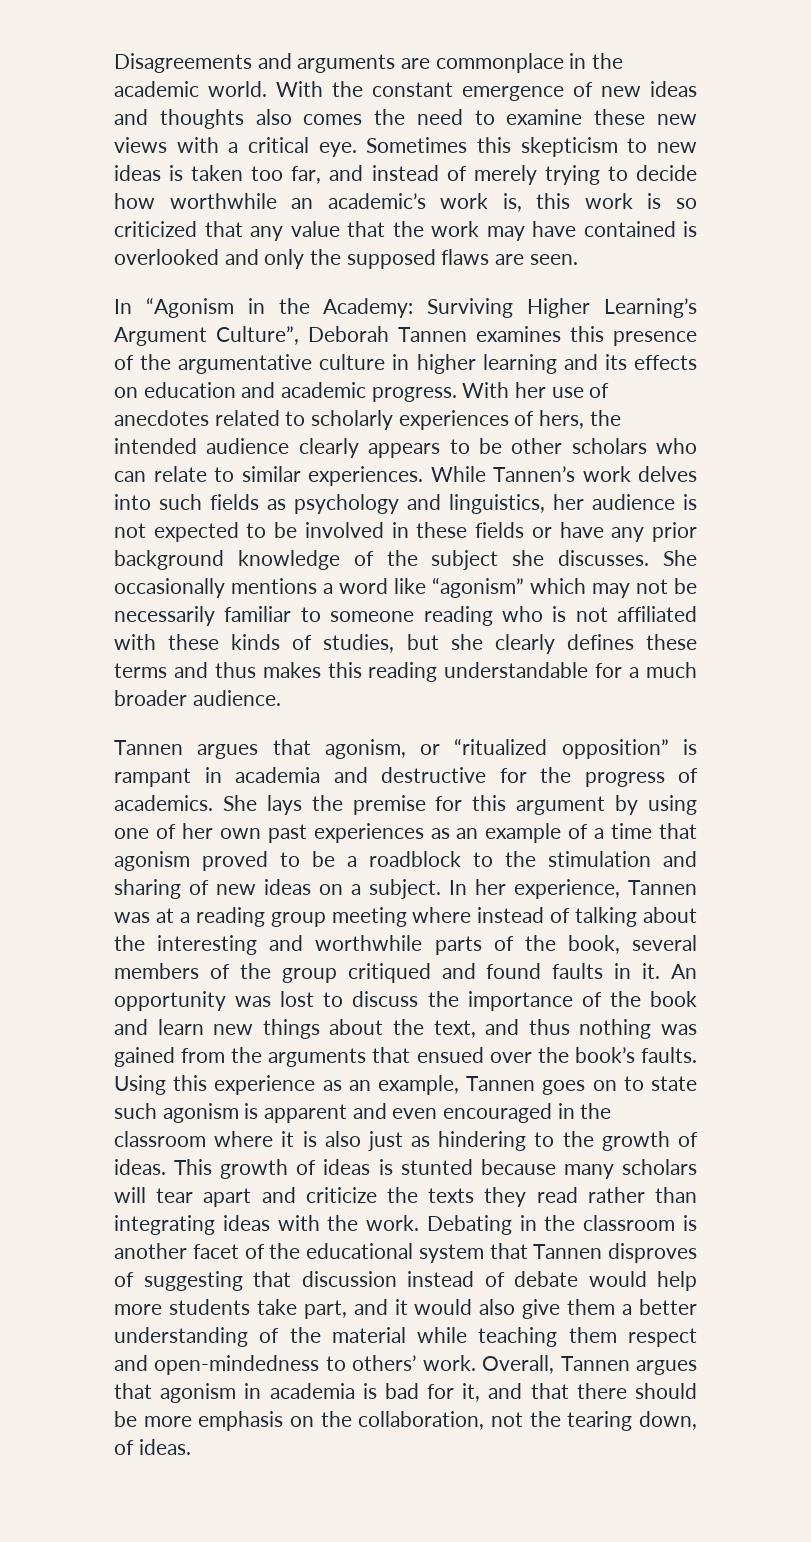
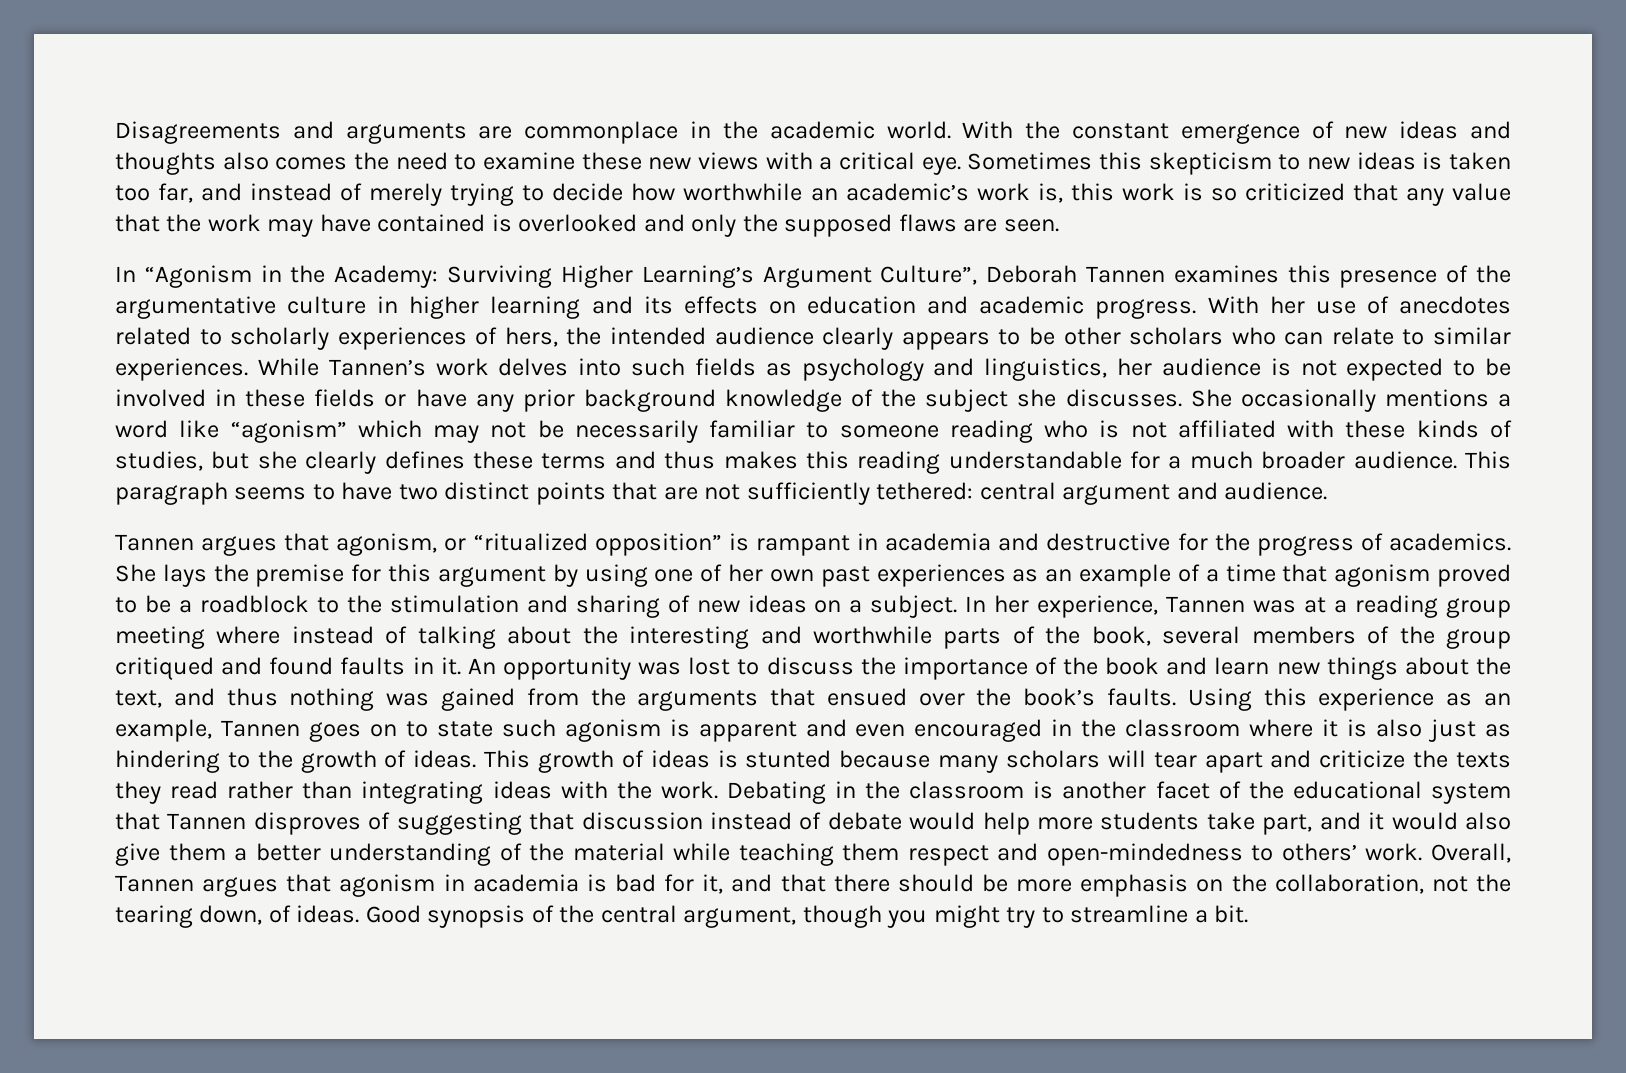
(281, 698) none -> [1465,451,1512,469] [115,482,1328,505] This paragraph seems to have two distinct points that are not sufficiently tethered: central argument and audience.
(191, 1447) none -> [365,905,1249,928] Good synopsis of the central argument, though you might try to streamline a bit.

